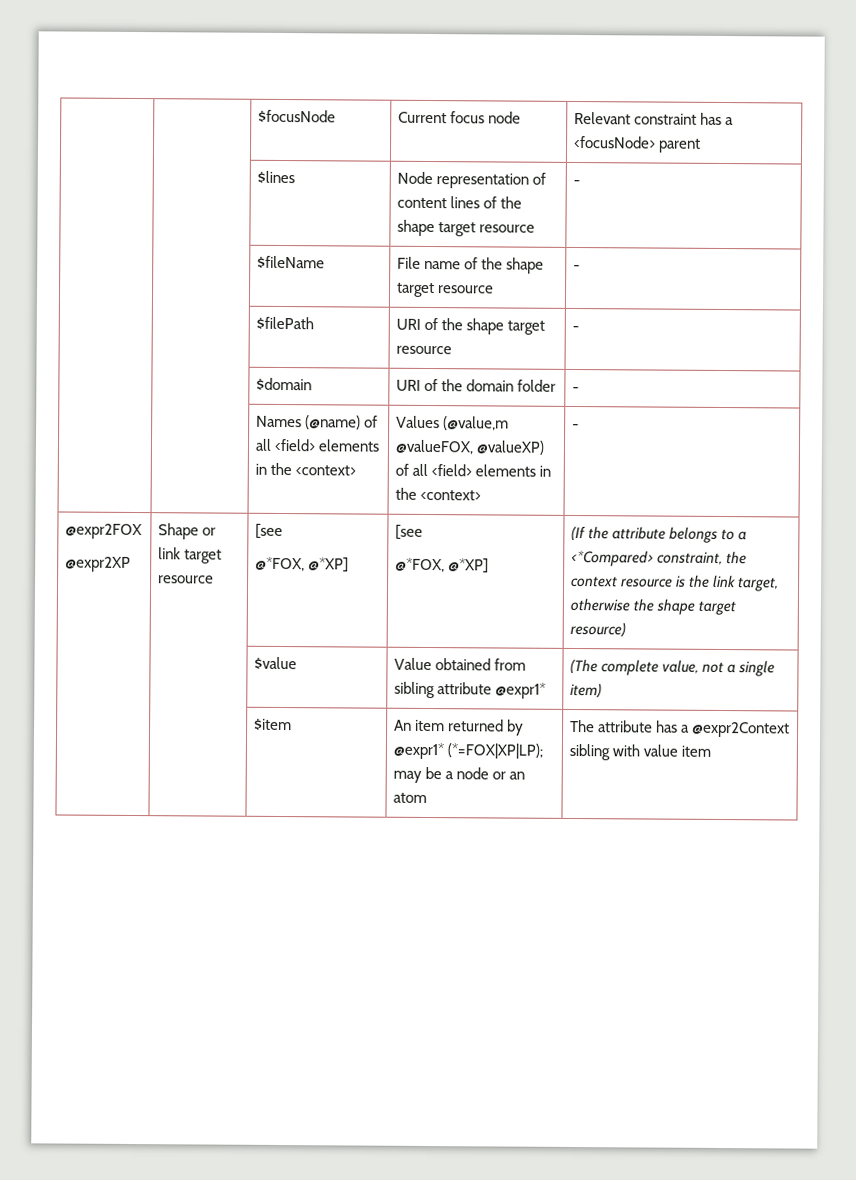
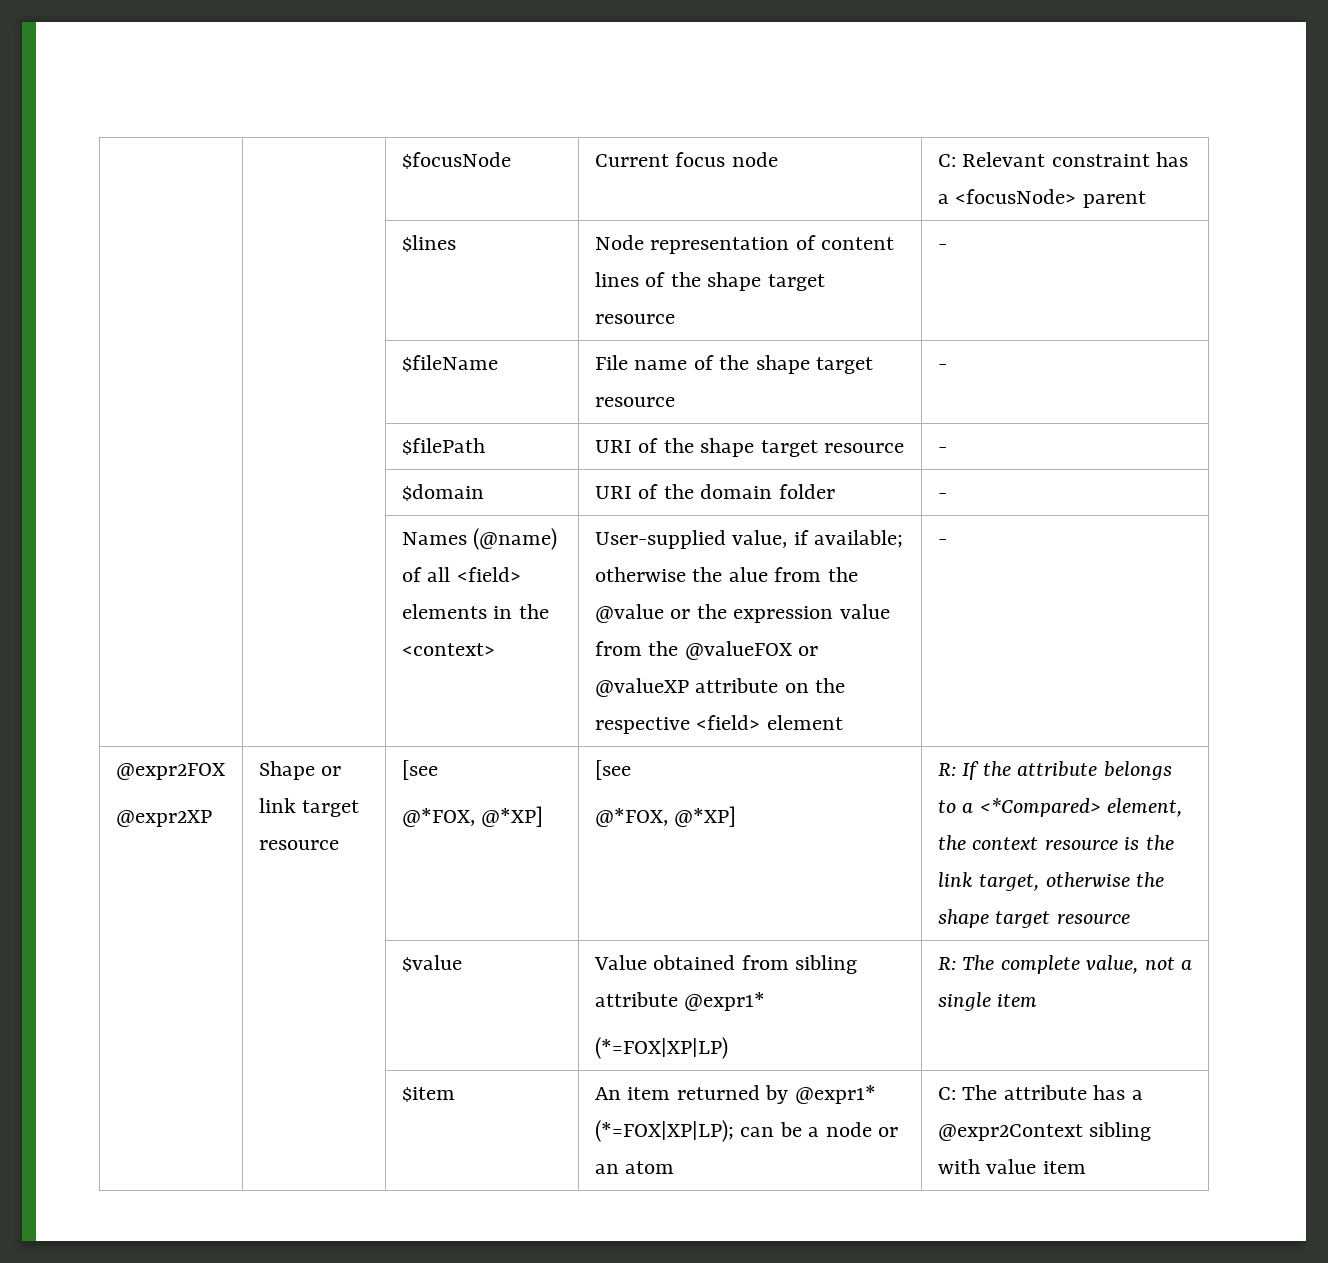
(522, 117) none -> [937,154,956,167] C:
[396,415,510,431] [395,439,546,455] [395,463,552,477] [395,487,482,501] Values (@value,m @valueFOX, @valueXP) of all <field> elements in the <context> -> [594,530,904,549] [594,567,858,582] [594,604,890,623] [594,641,819,660] [594,678,846,697] [594,715,843,734] User-supplied value, if available; otherwise the alue from the @value or the expression value from the @valueFOX or @valueXP attribute on the respective <field> element
[571,525,587,542] (If -> [937,761,980,780] R: If
[657,551,724,566] constraint, -> [1107,798,1183,817] element,
[570,621,627,638] resource) -> [1056,914,1130,924] resource
[570,658,599,675] | (The -> [594,1037,728,1059] [937,955,995,970] // (*=FOX|XP|LP) | R: The
[570,682,603,699] item) -> [997,994,1038,1007] item
[393,770,423,783] may -> [740,1127,775,1137] can
(428, 798) none -> [937,1087,956,1100] C:

